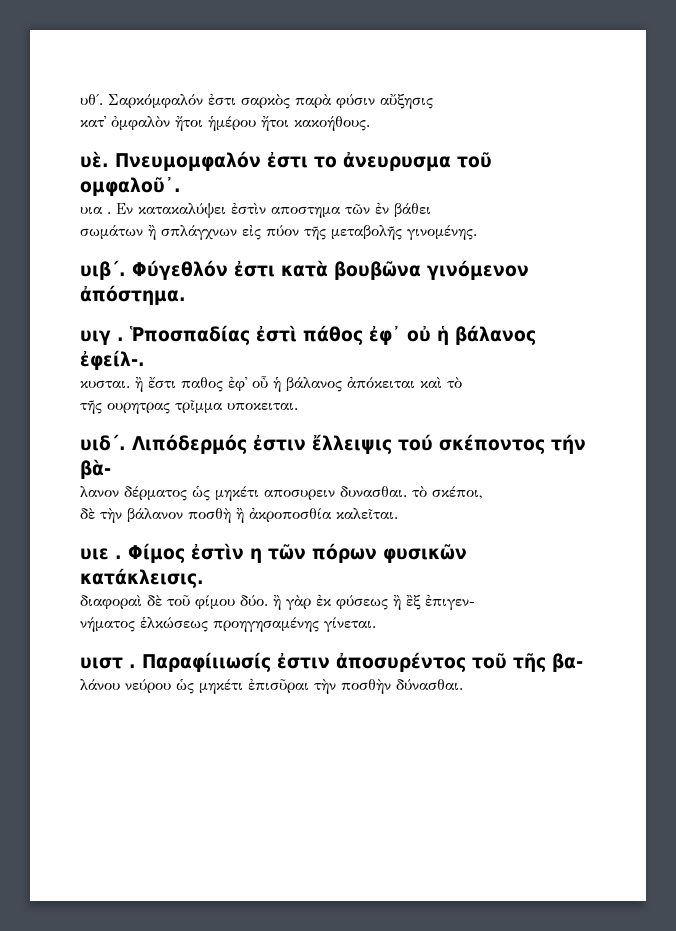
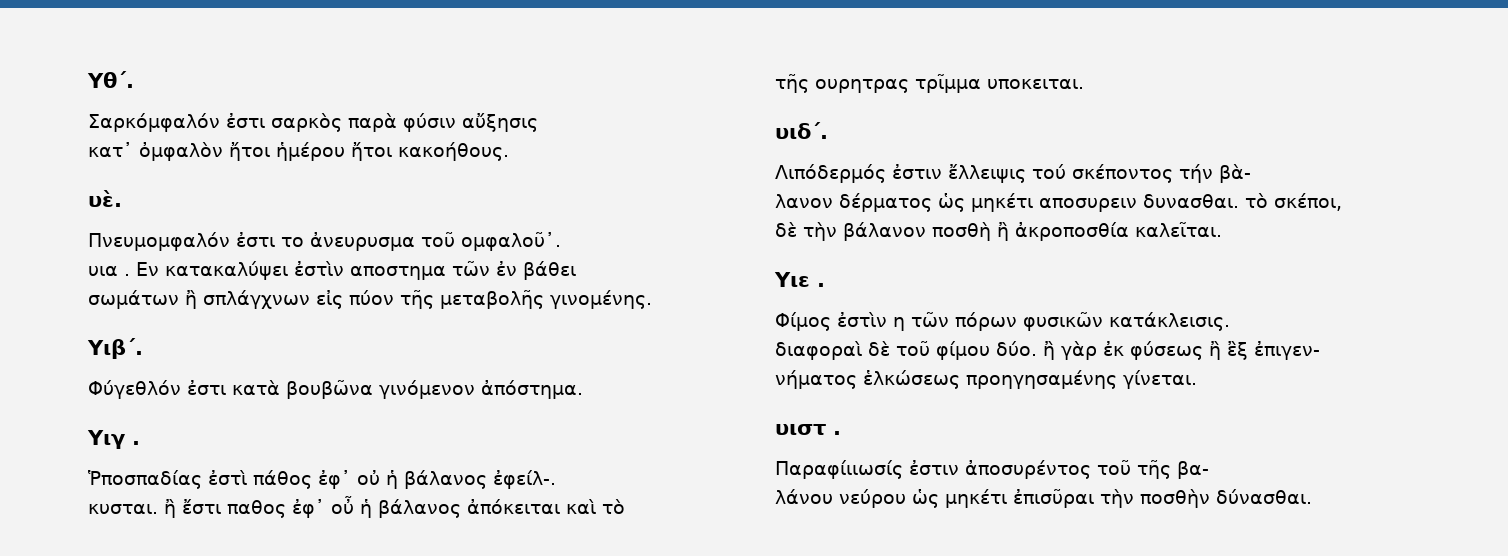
[80,94,103,105] υθ΄. -> [87,71,134,88] Υθ΄. //
(109, 159) none -> (122, 198) //
[80,260,126,280] υιβ΄. -> [87,338,143,359] Υιβ΄. //
[80,330,124,345] υιγ . -> [87,430,140,449] Υιγ . //
(126, 442) none -> (828, 130) //
[80,548,122,560] υιε . -> [774,272,825,287] Υιε . //
(136, 666) none -> (841, 433) //

